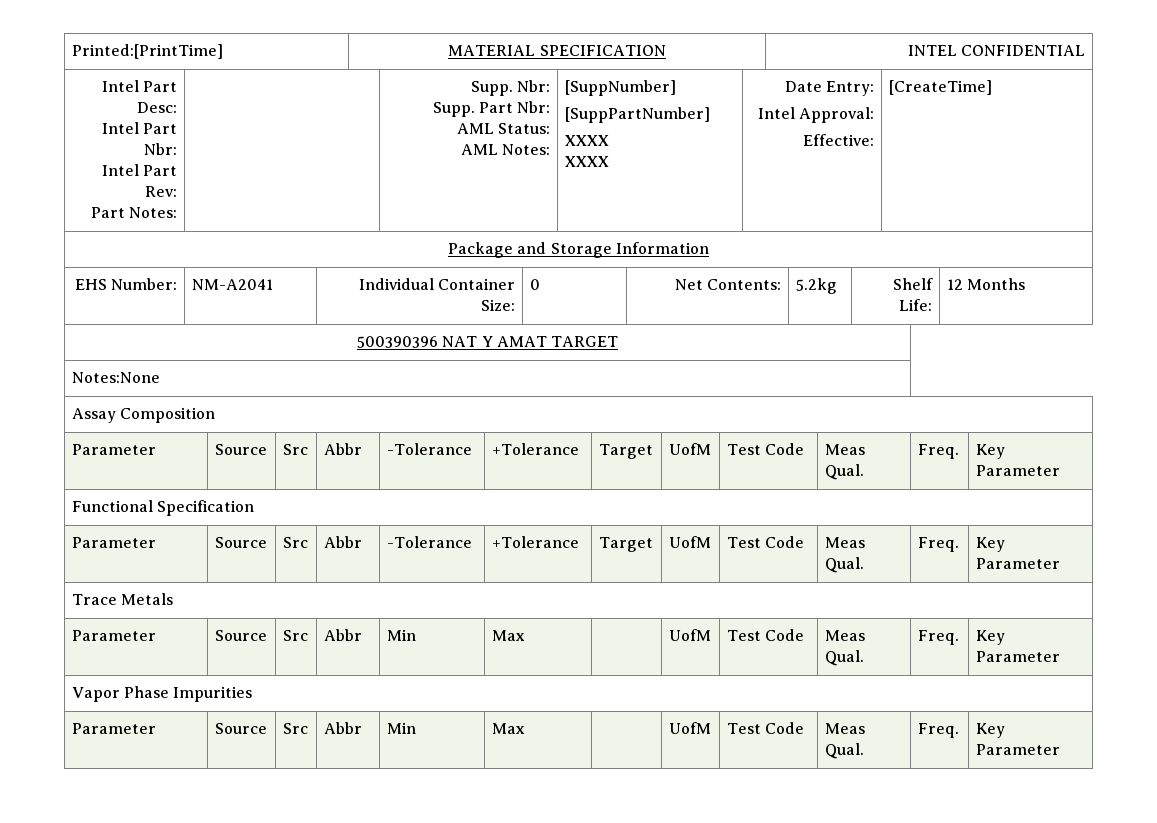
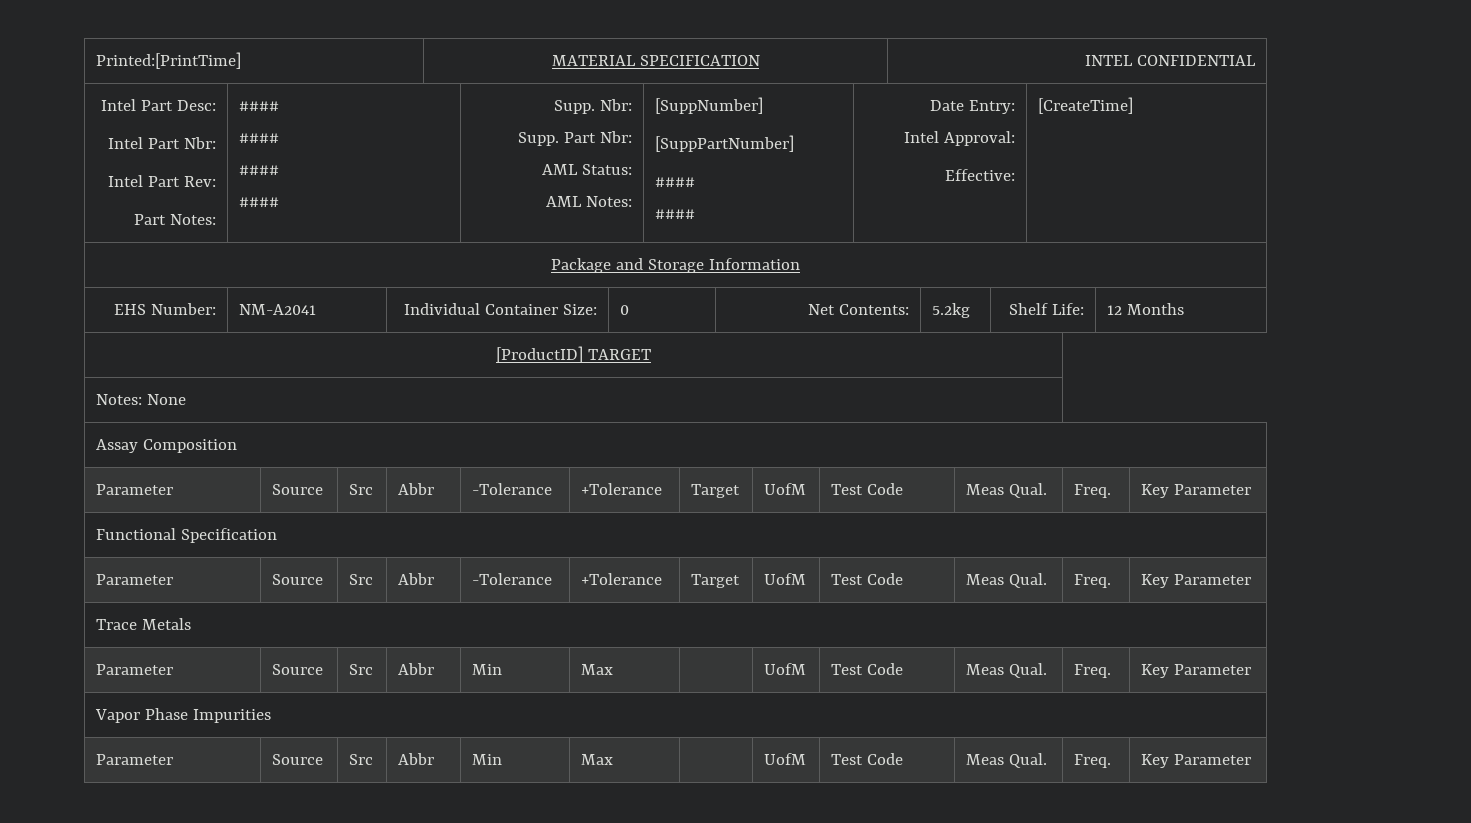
(178, 212) none -> [239,101,280,111] [239,133,280,143] [239,165,280,175] [239,197,280,207] #### // #### // #### // ####
[564,135,609,146] [564,156,609,167] XXXX // XXXX -> [655,177,696,187] [655,209,696,219] #### // ####
[356,336,547,348] 500390396 NAT Y AMAT -> [496,346,584,363] [ProductID]
[71,372,160,383] Notes:None -> [96,394,187,405] Notes: None

